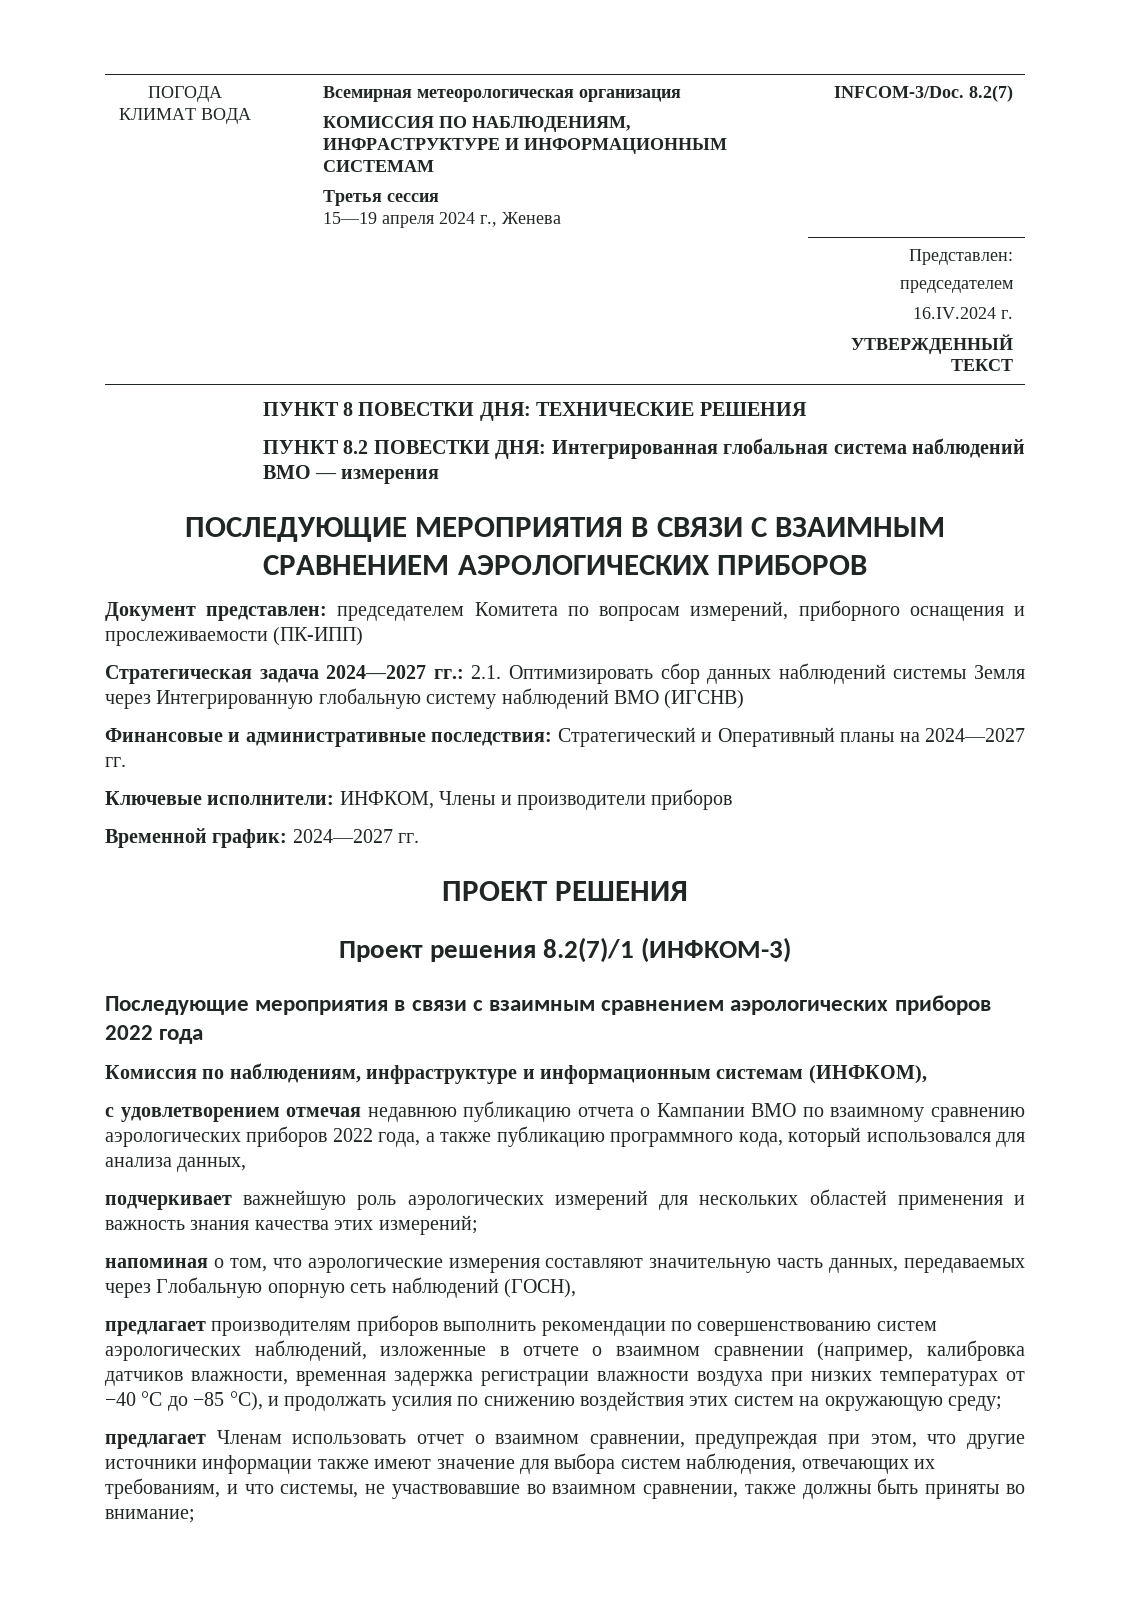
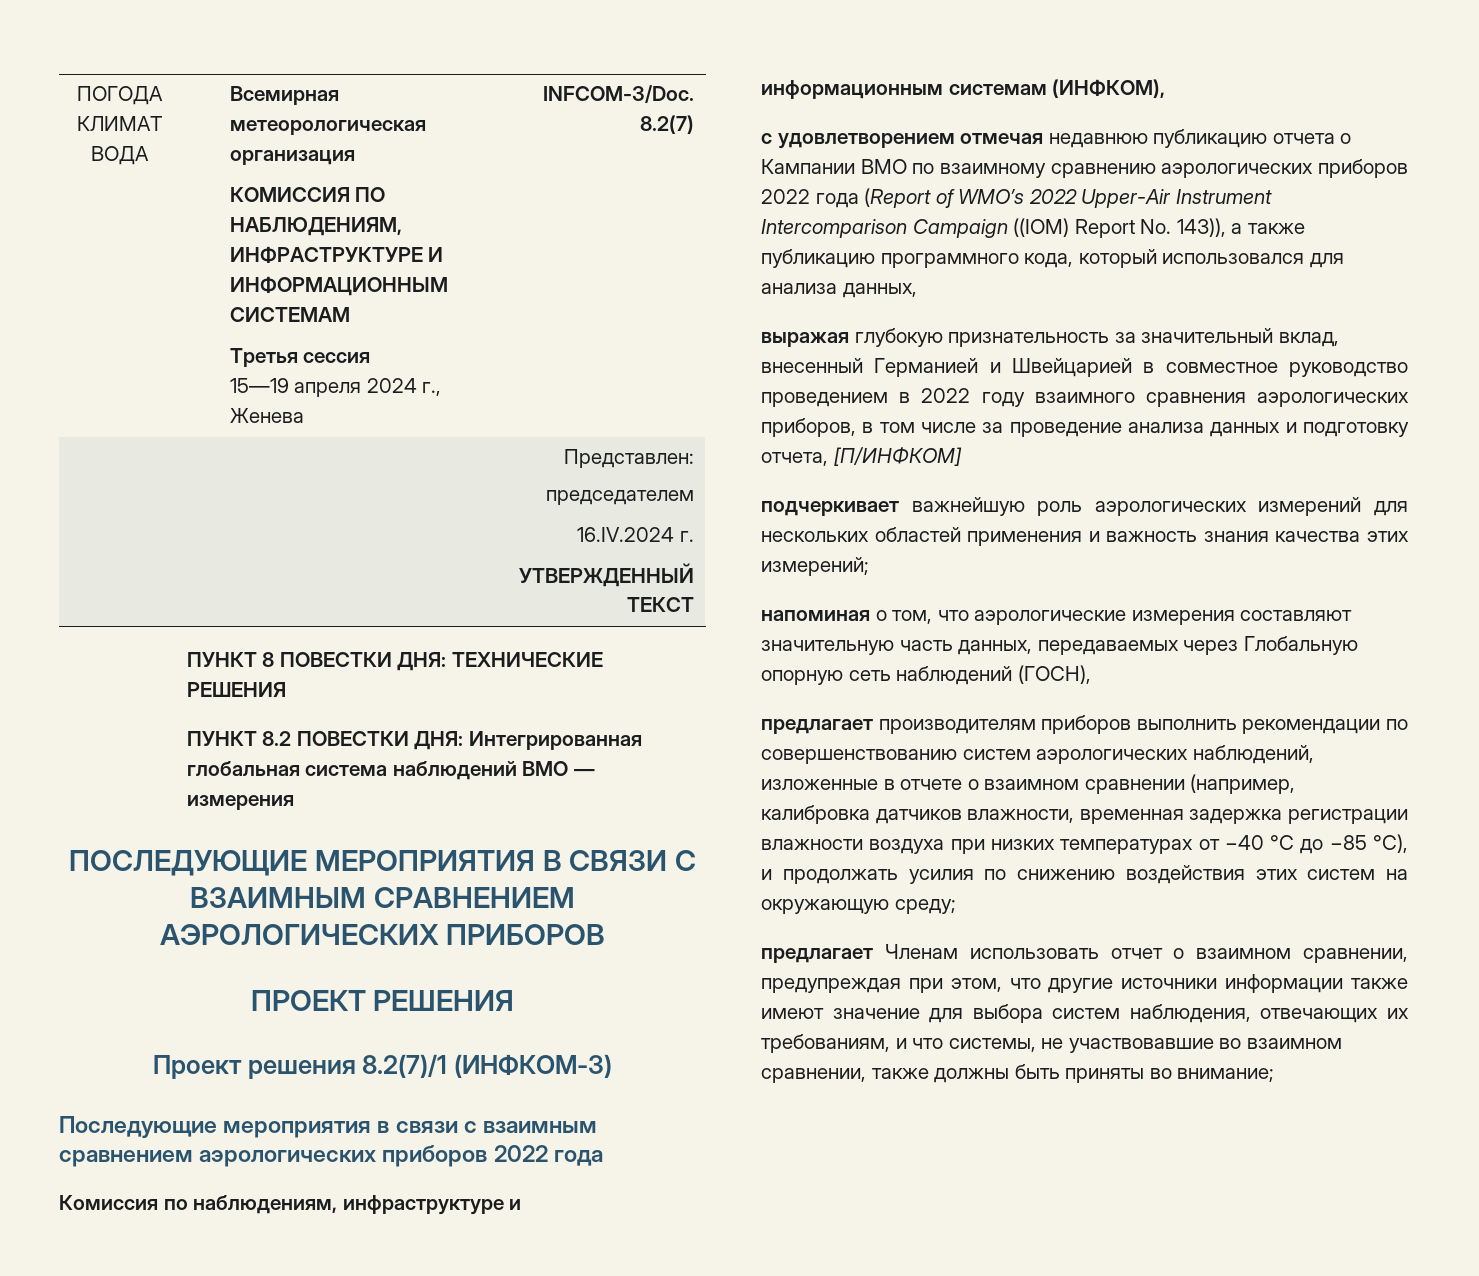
[105,600,1025,621] [105,627,364,646] [105,663,1025,684] [105,688,745,709] [105,727,1025,747] [105,757,126,767] [105,789,733,810] [105,828,420,848] // Документ представлен: председателем Комитета по вопросам измерений, приборного оснащения и прослеживаемости (ПК-ИПП) // Стратегическая задача 2024—2027 гг.: 2.1. Оптимизировать сбор данных наблюдений системы Земля через Интегрированную глобальную систему наблюдений ВМО (ИГСНВ) // Финансовые и административные последствия: Стратегический и Оперативный планы на 2024—2027 гг. // Ключевые исполнители: ИНФКОМ, Члены и производители приборов // Временной график: 2024—2027 гг. -> (606, 934) none
[378,1132,421,1147] года, -> [815,188,1272,208] [761,218,1226,238] года (Report of WMO’s 2022 Upper-Air Instrument Intercomparison Campaign ((IOM) Report No. 143)),
(247, 1164) none -> [761,328,1339,347] [761,358,1408,377] [761,388,1409,407] [761,418,1409,437] [761,447,962,466] // выражая глубокую признательность за значительный вклад, внесенный Германией и Швейцарией в совместное руководство проведением в 2022 году взаимного сравнения аэрологических приборов, в том числе за проведение анализа данных и подготовку отчета, [П/ИНФКОМ]

